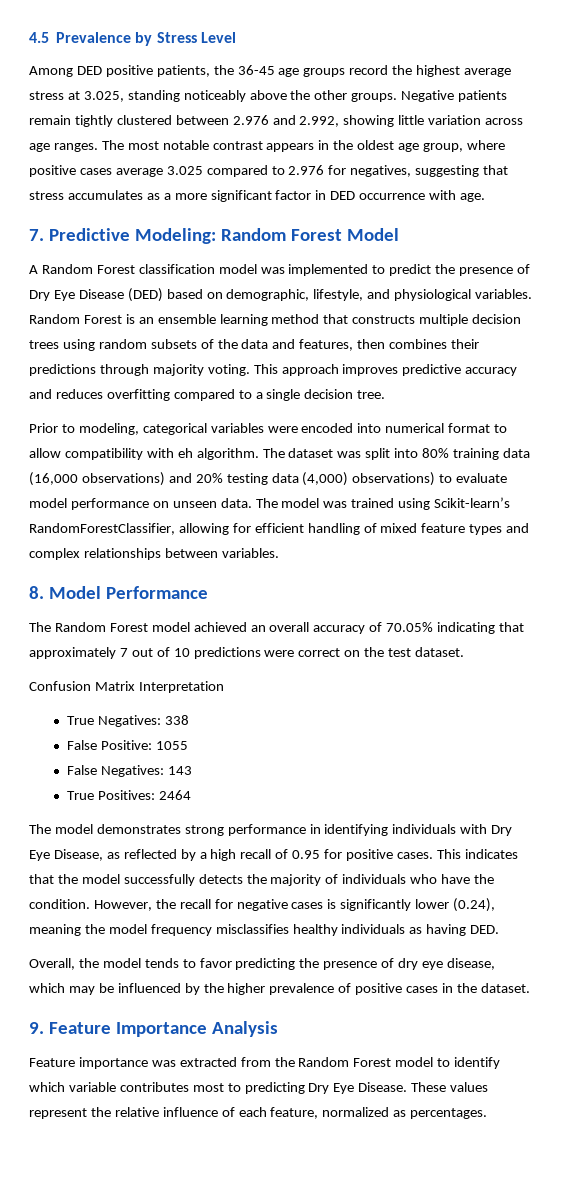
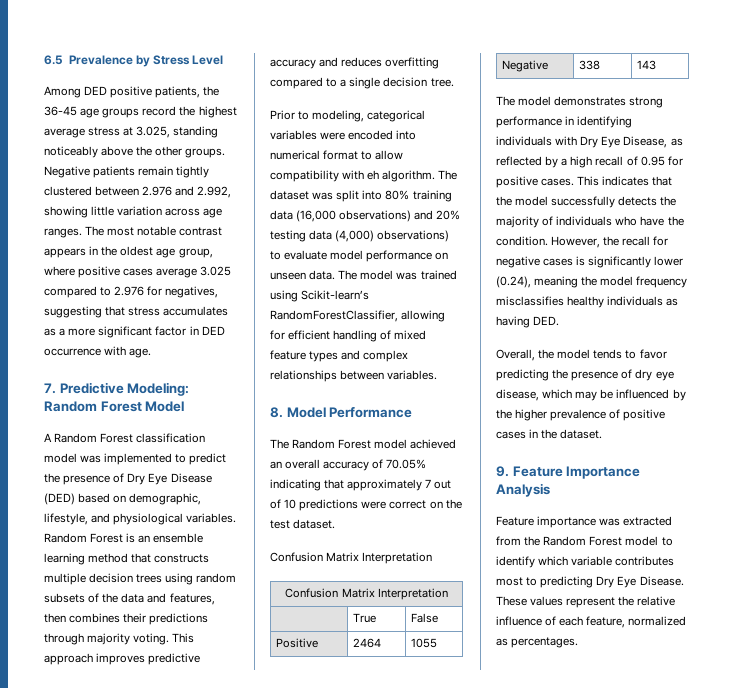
[29,32,49,43] 4.5 -> [44,55,63,65] 6.5
[67,715,190,727] [67,740,189,750] [67,765,193,777] [67,790,192,800] // True Negatives: 338 // False Positive: 1055 // False Negatives: 143 // True Positives: 2464 -> [285,588,448,600] [352,613,376,623] [410,613,438,623] [275,638,318,648] [352,638,381,648] [410,638,437,648] [501,60,548,72] [578,60,600,70] [636,60,656,70] // Confusion Matrix Interpretation // | True | False // Positive | 2464 | 1055 // Negative | 338 | 143

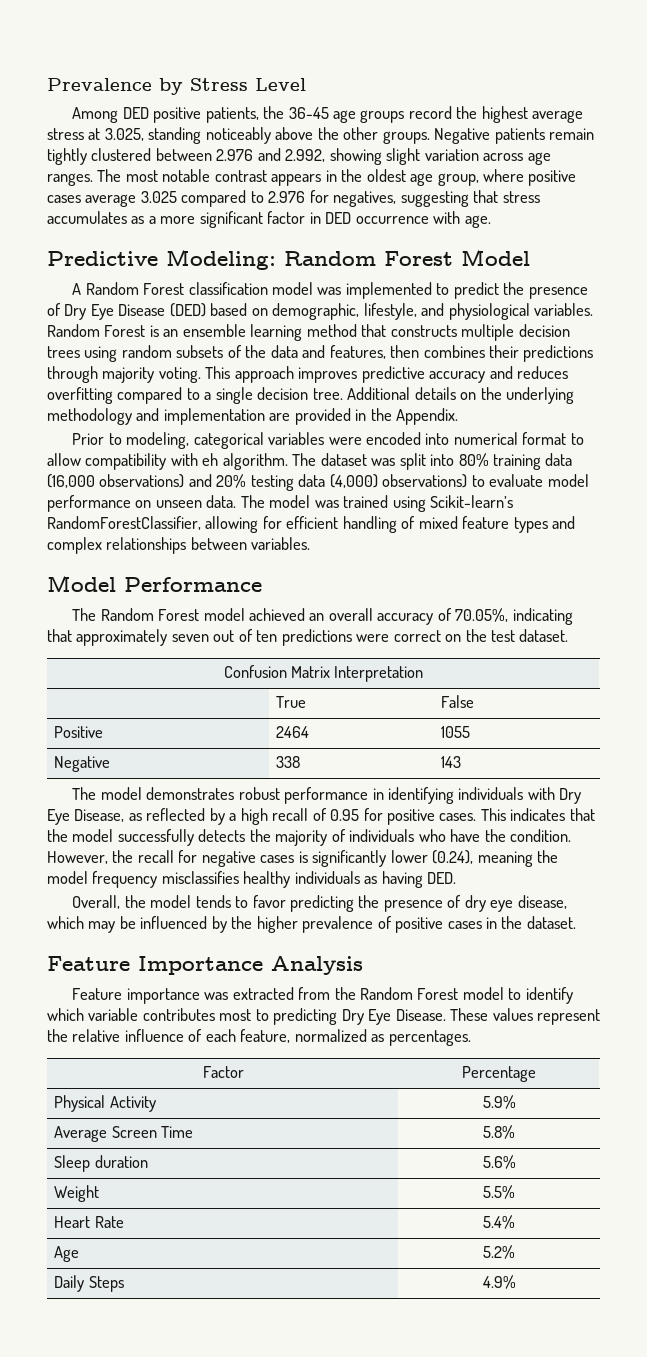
[44,55,63,65] 6.5 -> (47, 84) none
[91,206,115,216] little -> [386,148,421,165] slight
[44,383,56,394] 7. -> (491, 221) none
(454, 82) none -> [347,387,575,404] [47,408,459,425] Additional details on the underlying methodology and implementation are provided in the Appendix.
[270,407,283,418] 8. -> (311, 543) none
[386,459,427,469] 70.05% -> [455,608,509,622] 70.05%,
[425,479,432,488] 7 -> [171,634,209,642] seven
[284,499,297,509] 10 -> [256,630,278,642] ten
[270,552,433,564] // Confusion Matrix Interpretation -> (569, 635) none
[629,97,664,108] strong -> [238,787,280,800] robust
[496,466,509,477] 9. -> (576, 922) none
(579, 642) none -> [202,1066,244,1078] [462,1066,536,1082] [54,1095,156,1112] [482,1095,516,1109] [54,1126,194,1142] [483,1125,515,1139] [54,1155,148,1172] [482,1155,516,1169] [54,1185,100,1202] [483,1185,515,1199] [54,1216,124,1228] [483,1215,515,1229] [54,1246,80,1262] [483,1245,515,1259] [54,1275,124,1292] [482,1275,516,1289] // Factor | Percentage // Physical Activity | 5.9% // Average Screen Time | 5.8% // Sleep duration | 5.6% // Weight | 5.5% // Heart Rate | 5.4% // Age | 5.2% // Daily Steps | 4.9%

